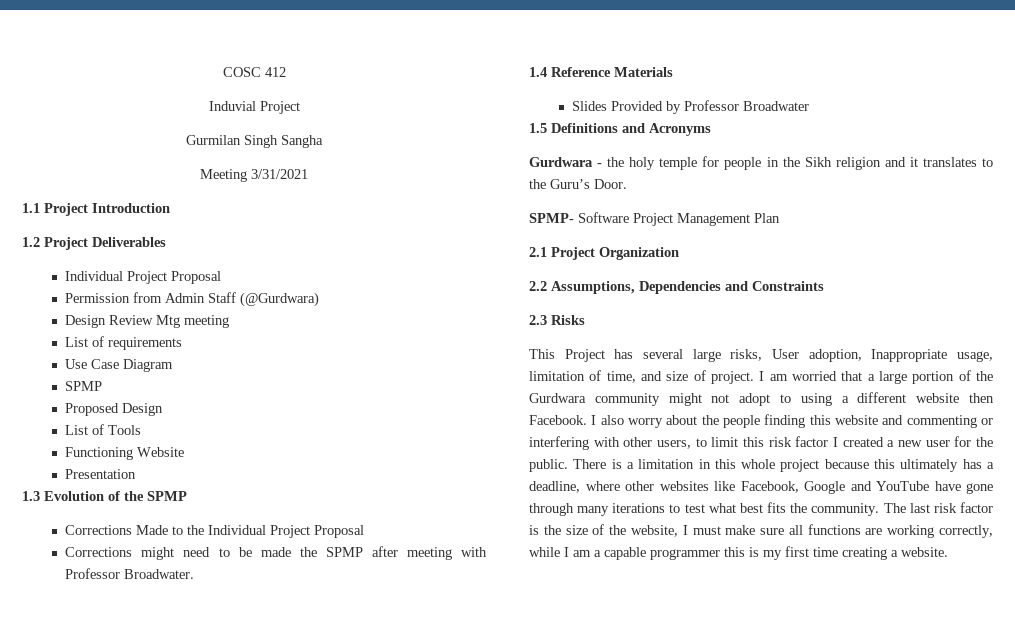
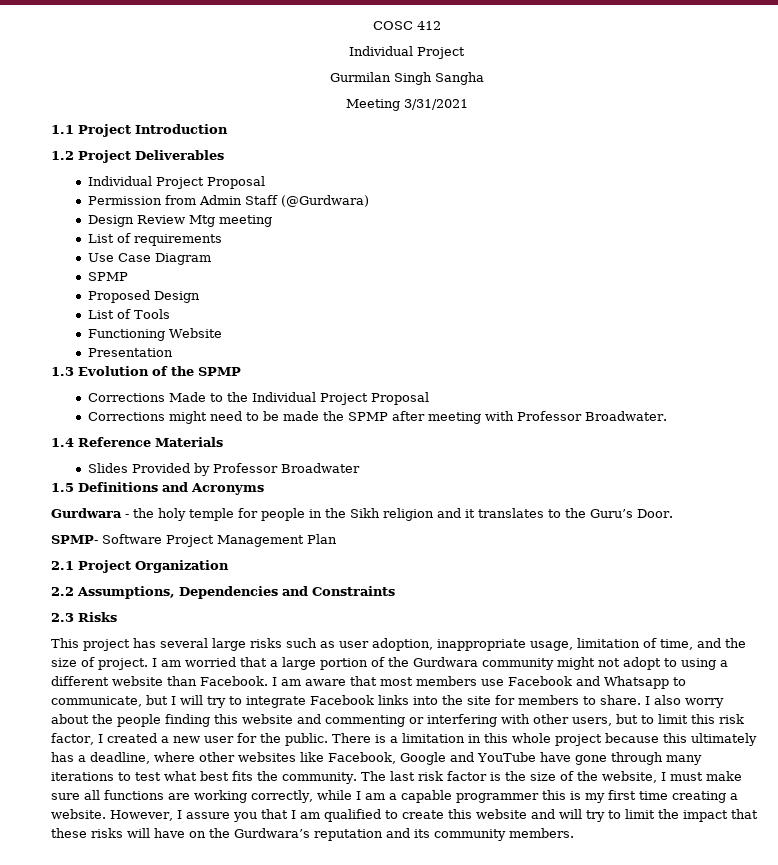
[208,101,256,111] Induvial -> [349,46,413,56] Individual
[564,349,605,362] Project -> [83,639,130,651] project
[730,349,948,362] risks, User adoption, Inappropriate -> [250,638,526,651] risks such as user adoption, inappropriate
(662, 376) none -> [725,638,746,648] the
[969,393,995,403] then -> [167,676,197,686] than
(597, 420) none -> [281,676,686,689] [51,695,650,708] am aware that most members use Facebook and Whatsapp to communicate, but I will try to integrate Facebook links into the site for members to share. I
(691, 444) none -> [616,714,638,724] but
[795,436,829,447] factor -> [51,733,94,745] factor,
(948, 552) none -> [110,809,758,822] [51,828,574,841] However, I assure you that I am qualified to create this website and will try to limit the impact that these risks will have on the Gurdwara’s reputation and its community members.

